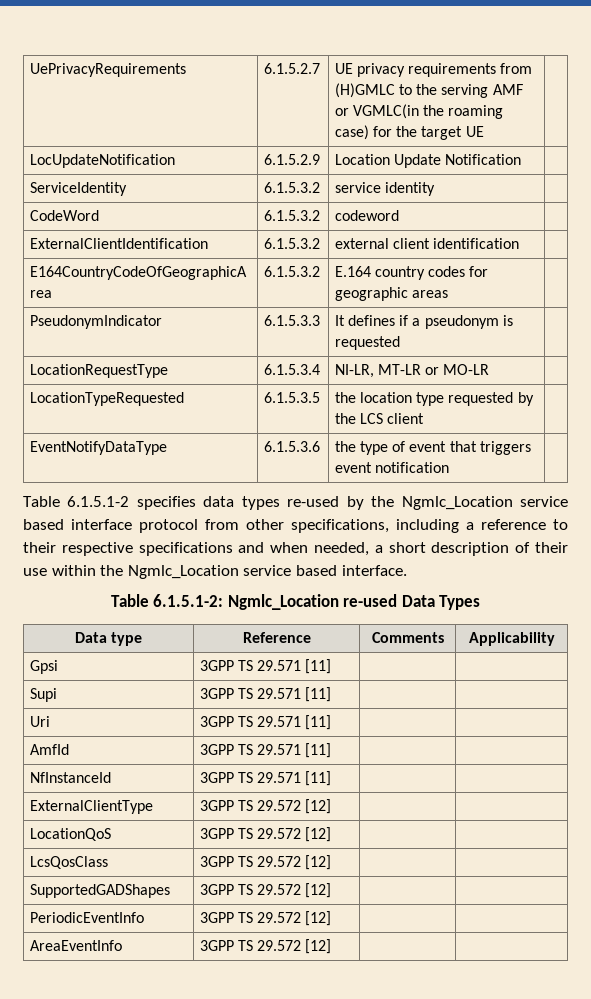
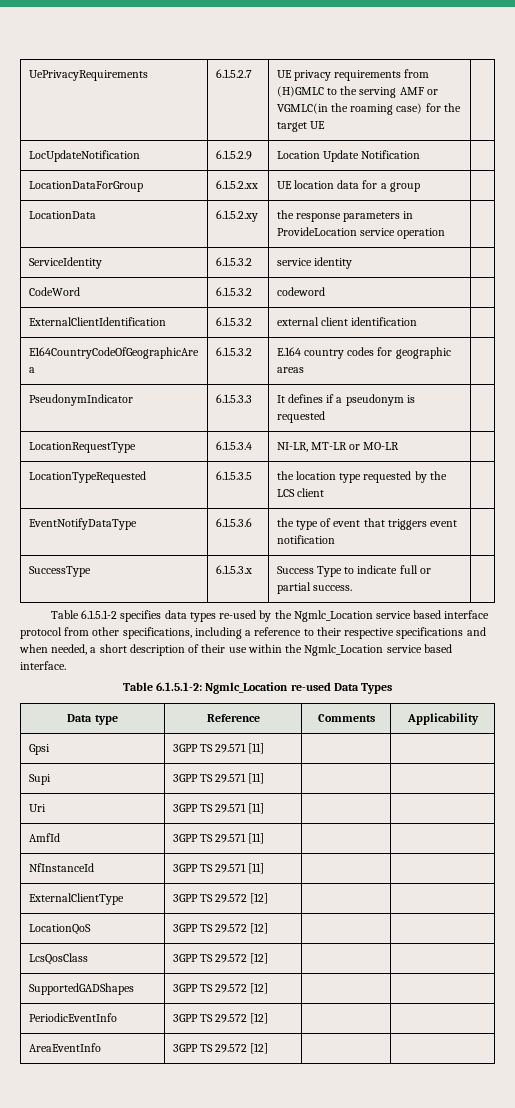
(522, 159) none -> [28,181,143,192] [215,180,258,189] [276,180,420,192] [28,211,96,219] [215,210,258,222] [276,210,414,222] [276,227,446,239] // LocationDataForGroup | 6.1.5.2.xx | UE location data for a group | // LocationData | 6.1.5.2.xy | the response parameters in ProvideLocation service operation |
(450, 467) none -> [28,566,91,577] [215,565,252,574] [276,565,431,577] [276,582,352,594] // SuccessType | 6.1.5.3.x | Success Type to indicate full or partial success. |

